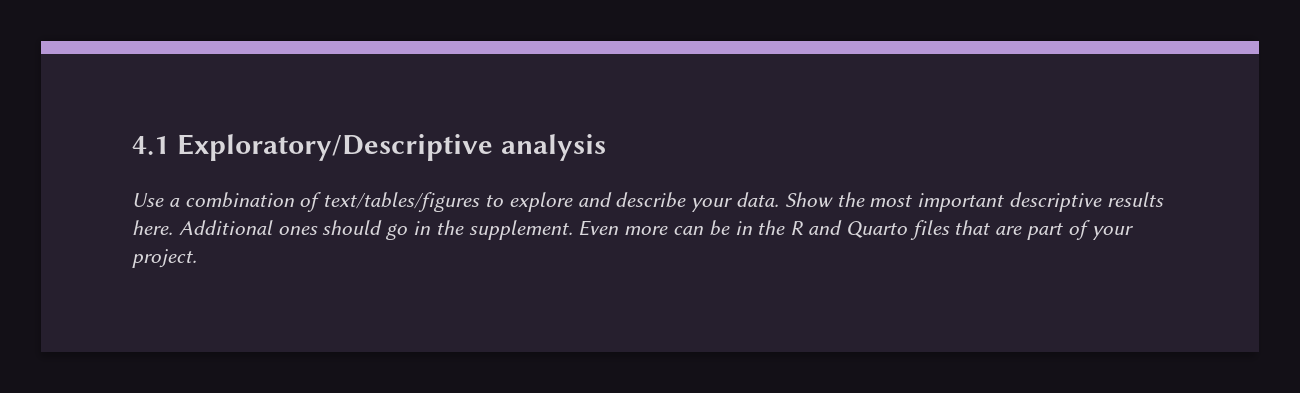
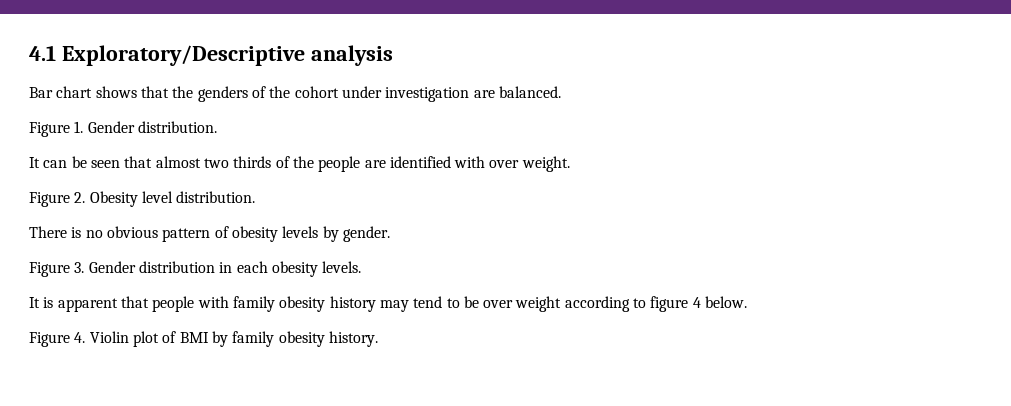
[132,192,1164,212] [132,220,1134,240] [132,249,197,268] Use a combination of text/tables/figures to explore and describe your data. Show the most important descriptive results here. Additional ones should go in the supplement. Even more can be in the R and Quarto files that are part of your project. -> [29,86,561,102] [29,121,217,137] [29,156,570,172] [29,191,256,207] [29,226,390,242] [29,261,362,277] [29,296,748,312] [29,331,378,347] Bar chart shows that the genders of the cohort under investigation are balanced. // Figure 1. Gender distribution. // It can be seen that almost two thirds of the people are identified with over weight. // Figure 2. Obesity level distribution. // There is no obvious pattern of obesity levels by gender. // Figure 3. Gender distribution in each obesity levels. // It is apparent that people with family obesity history may tend to be over weight according to figure 4 below. // Figure 4. Violin plot of BMI by family obesity history.

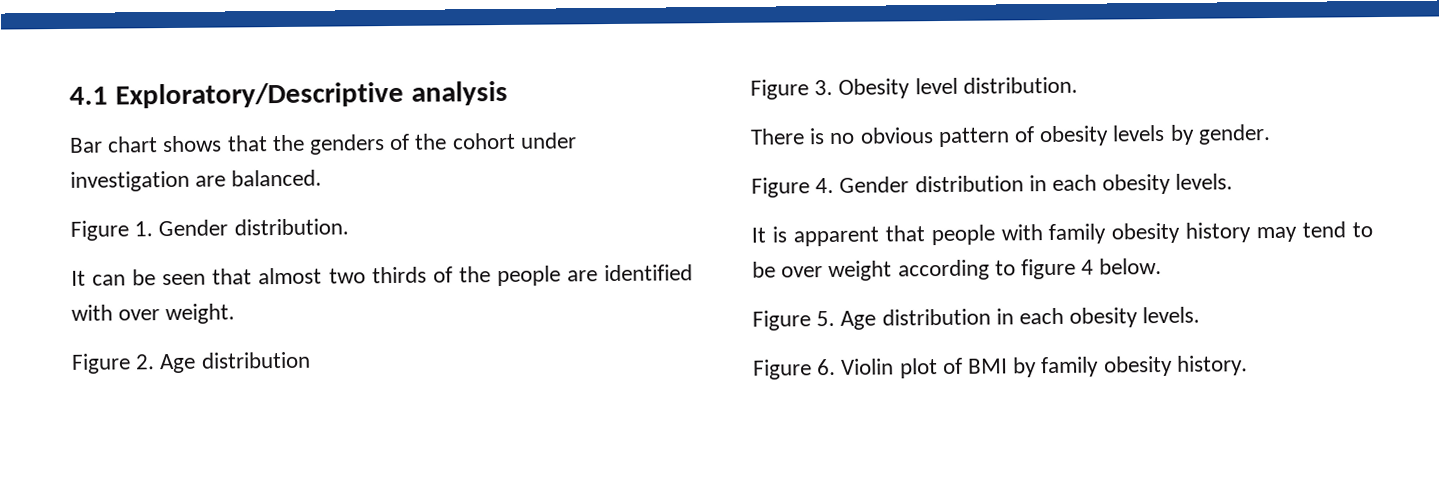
(86, 197) none -> [159,351,311,374] [750,79,834,100] Age distribution // Figure 3.
[74,262,85,273] 3. -> [815,177,835,194] 4.
[74,332,86,343] 4. -> [816,306,1201,330] [753,358,837,380] 5. Age distribution in each obesity levels. // Figure 6.

